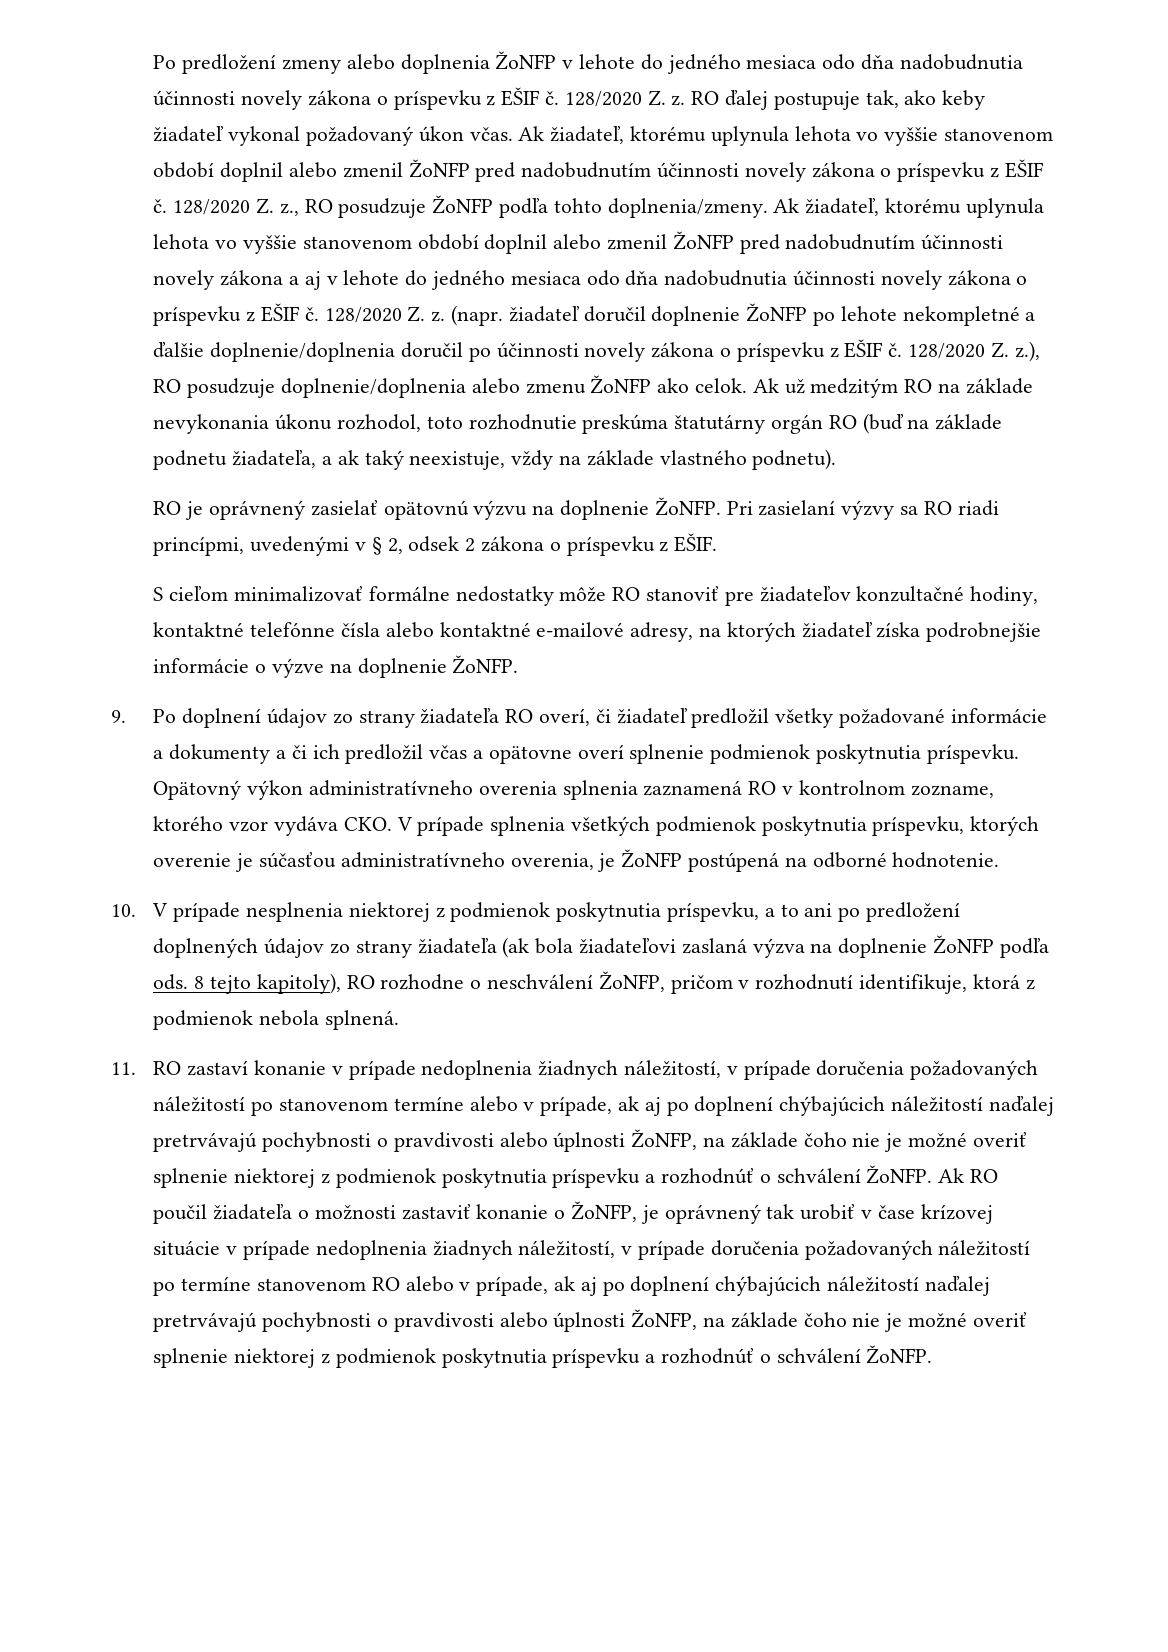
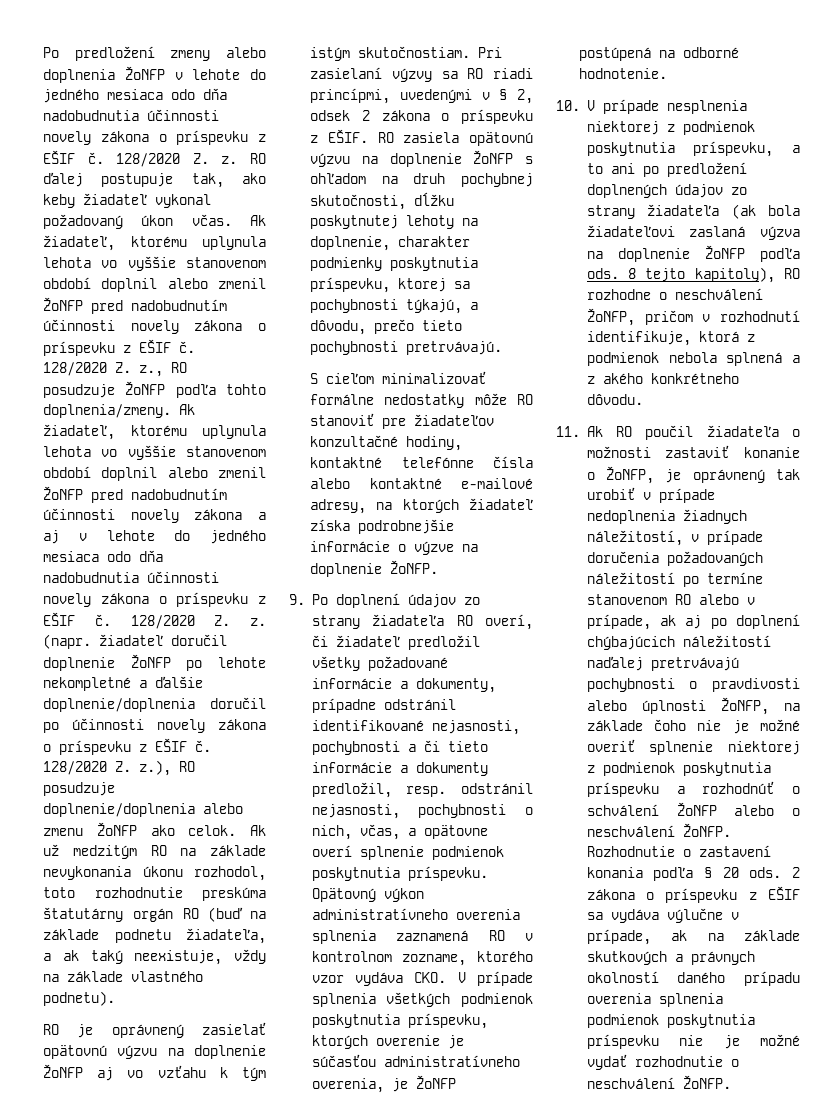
[654,497,721,516] ŽoNFP. -> [43,1064,266,1081] [310,46,471,61] ŽoNFP aj vo vzťahu k tým istým skutočnostiam.
(718, 542) none -> [377,132,533,146] [310,150,533,167] [310,173,533,187] [310,192,455,210] [310,215,479,229] [310,236,471,251] [310,257,479,271] [310,277,471,293] [310,299,479,314] [310,319,463,335] [310,341,503,355] RO zasiela opätovnú výzvu na doplnenie ŽoNFP s ohľadom na druh pochybnej skutočnosti, dĺžku poskytnutej lehoty na doplnenie, charakter podmienky poskytnutia príspevku, ktorej sa pochybnosti týkajú, a dôvodu, prečo tieto pochybnosti pretrvávajú.
[169,744,468,764] dokumenty a či ich predložil včas -> [415,678,496,693] [311,698,456,713] [311,720,520,735] [311,740,488,755] [311,762,488,776] [311,782,533,798] [311,804,533,819] [311,824,400,840] dokumenty, prípadne odstránil identifikované nejasnosti, pochybnosti a či tieto informácie a dokumenty predložil, resp. odstránil nejasnosti, pochybnosti o nich, včas,
[324,1010,399,1030] [111,1060,1039,1080] [153,1096,1054,1116] [153,1129,1027,1152] [153,1165,933,1188] splnená. // 11. RO zastaví konanie v prípade nedoplnenia žiadnych náležitostí, v prípade doručenia požadovaných náležitostí po stanovenom termíne alebo v prípade, ak aj po doplnení chýbajúcich náležitostí naďalej pretrvávajú pochybnosti o pravdivosti alebo úplnosti ŽoNFP, na základe čoho nie je možné overiť splnenie niektorej z podmienok poskytnutia príspevku a rozhodnúť o schválení ŽoNFP. -> [726,352,800,366] [586,373,739,384] [586,394,643,405] [556,426,580,437] splnená a z akého konkrétneho dôvodu. // 11.
[877,1204,993,1224] [153,1240,238,1256] čase krízovej situácie v -> (651, 496) none
(861, 1355) none -> [676,802,800,816] [586,823,731,837] [586,845,771,857] [586,867,800,881] [586,886,800,903] [586,908,739,923] [586,929,800,945] [586,951,755,965] [586,971,800,986] [586,993,723,1007] [586,1014,755,1028] [586,1034,800,1049] [586,1054,739,1070] [586,1077,675,1089] ŽoNFP alebo o neschválení ŽoNFP. Rozhodnutie o zastavení konania podľa § 20 ods. 2 zákona o príspevku z EŠIF sa vydáva výlučne v prípade, ak na základe skutkových a právnych okolností daného prípadu overenia splnenia podmienok poskytnutia príspevku nie je možné vydať rozhodnutie o neschválení

